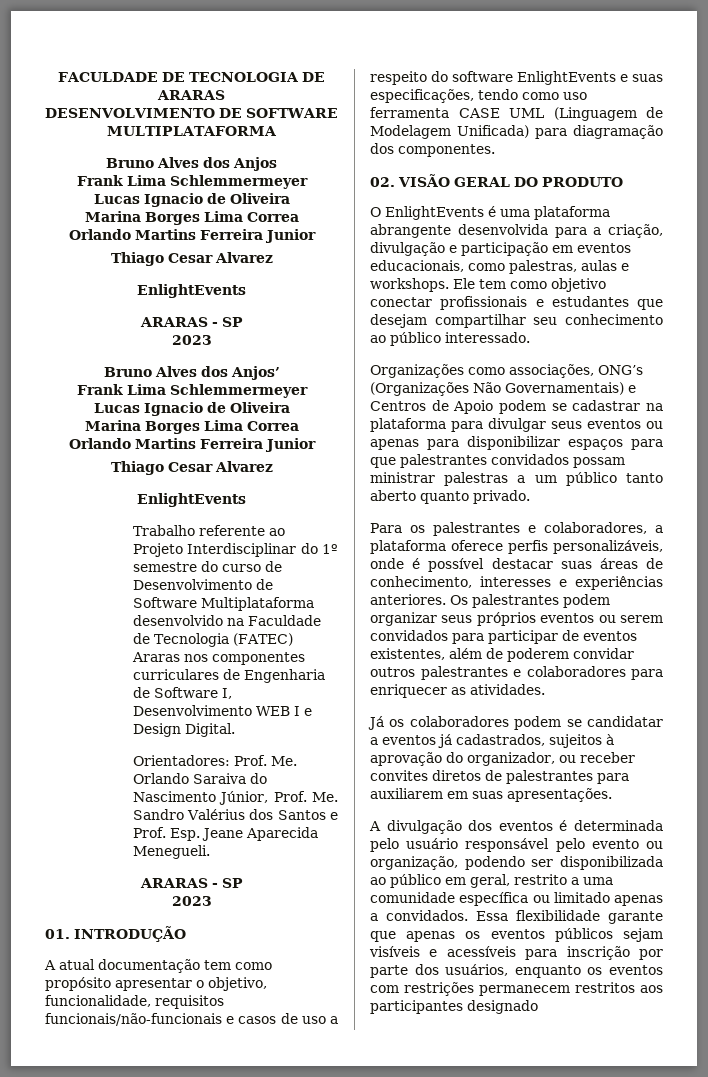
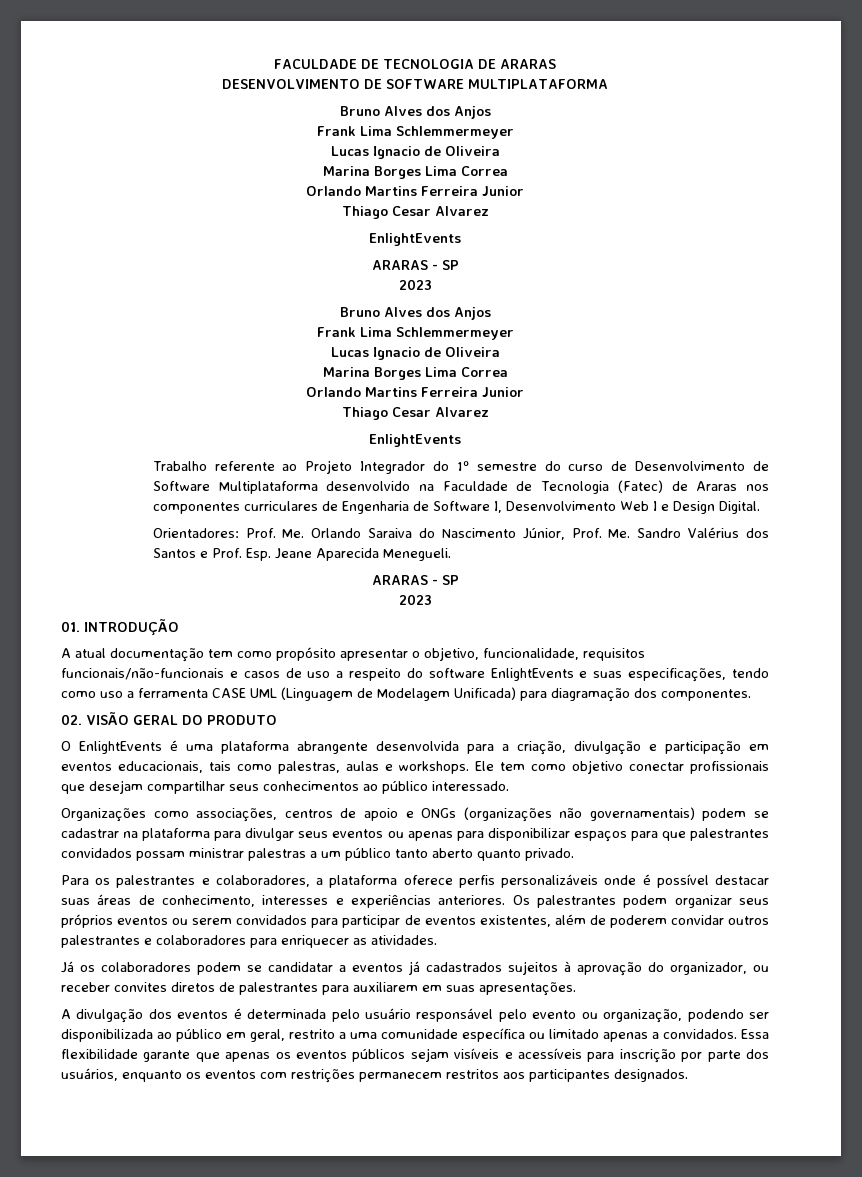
[230,366,280,380] Anjos’ -> [453,307,491,320] Anjos
[187,543,297,557] Interdisciplinar -> [360,461,426,474] Integrador
[232,633,293,646] (FATEC) -> [617,480,688,493] (Fatec) de
[255,706,290,716] WEB -> [619,501,649,511] Web
(587, 96) none -> [127,691,134,698] a
(464, 266) none -> [208,761,231,771] tais
[535,296,629,307] e estudantes -> (769, 767) none
[533,314,663,325] seu conhecimento -> [229,781,359,791] seus conhecimentos
[598,365,643,375] [370,382,636,396] [370,400,494,414] ONG’s (Organizações Não Governamentais) e Centros de Apoio -> [284,807,695,822] centros de apoio e ONGs (organizações não governamentais)
[553,540,663,554] personalizáveis, -> [501,874,599,888] personalizáveis
[456,734,545,746] cadastrados, -> [426,962,502,972] cadastrados
[467,1000,538,1014] designado -> [614,1069,688,1082] designados.

